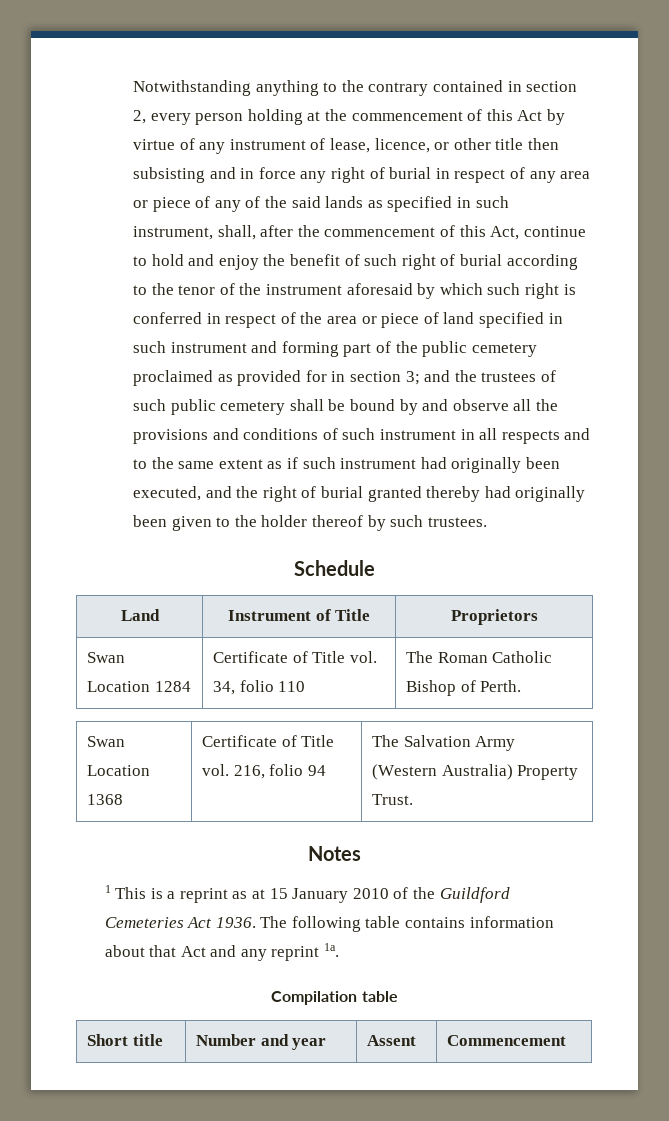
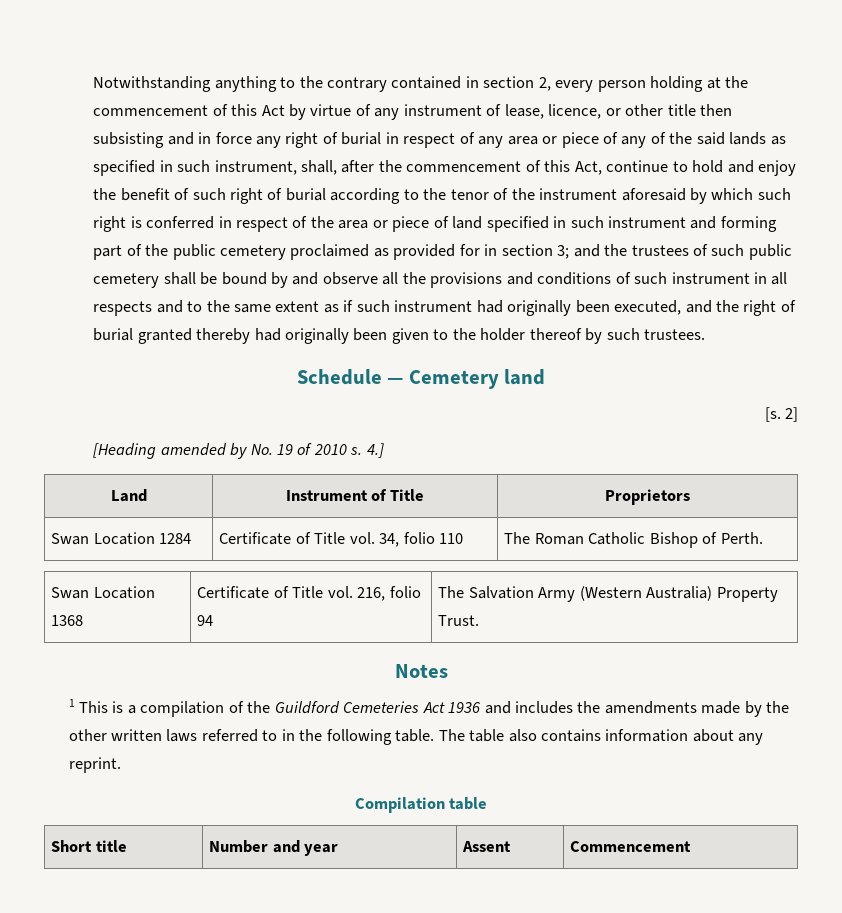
(375, 568) none -> [387,369,546,389] [764,407,798,422] [93,443,384,459] — Cemetery land // [s. 2] // [Heading amended by No. 19 of 2010 s. 4.]
[179,888,389,903] reprint as at 15 January 2010 -> [140,701,225,717] compilation
[215,916,554,932] [104,943,340,961] 1936. The following table contains information about that Act and any reprint 1a. -> [448,701,790,717] [68,729,764,745] [68,757,121,773] 1936 and includes the amendments made by the other written laws referred to in the following table. The table also contains information about any reprint.

